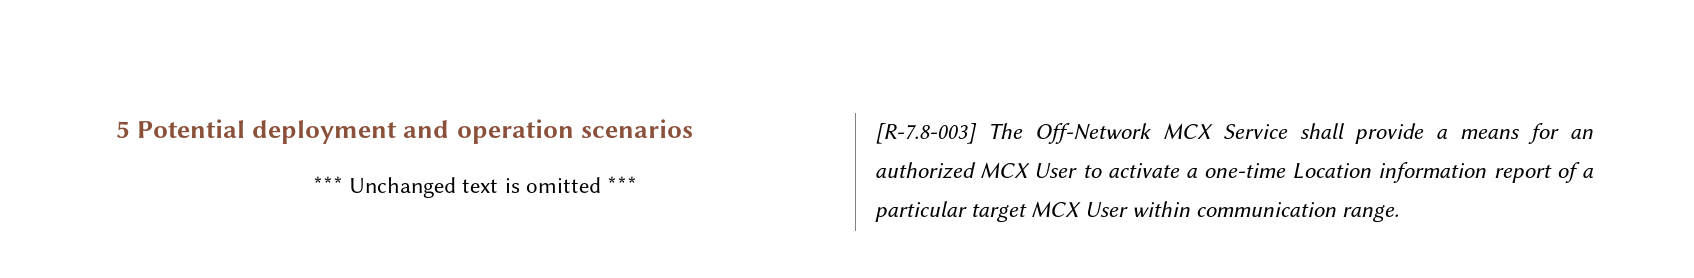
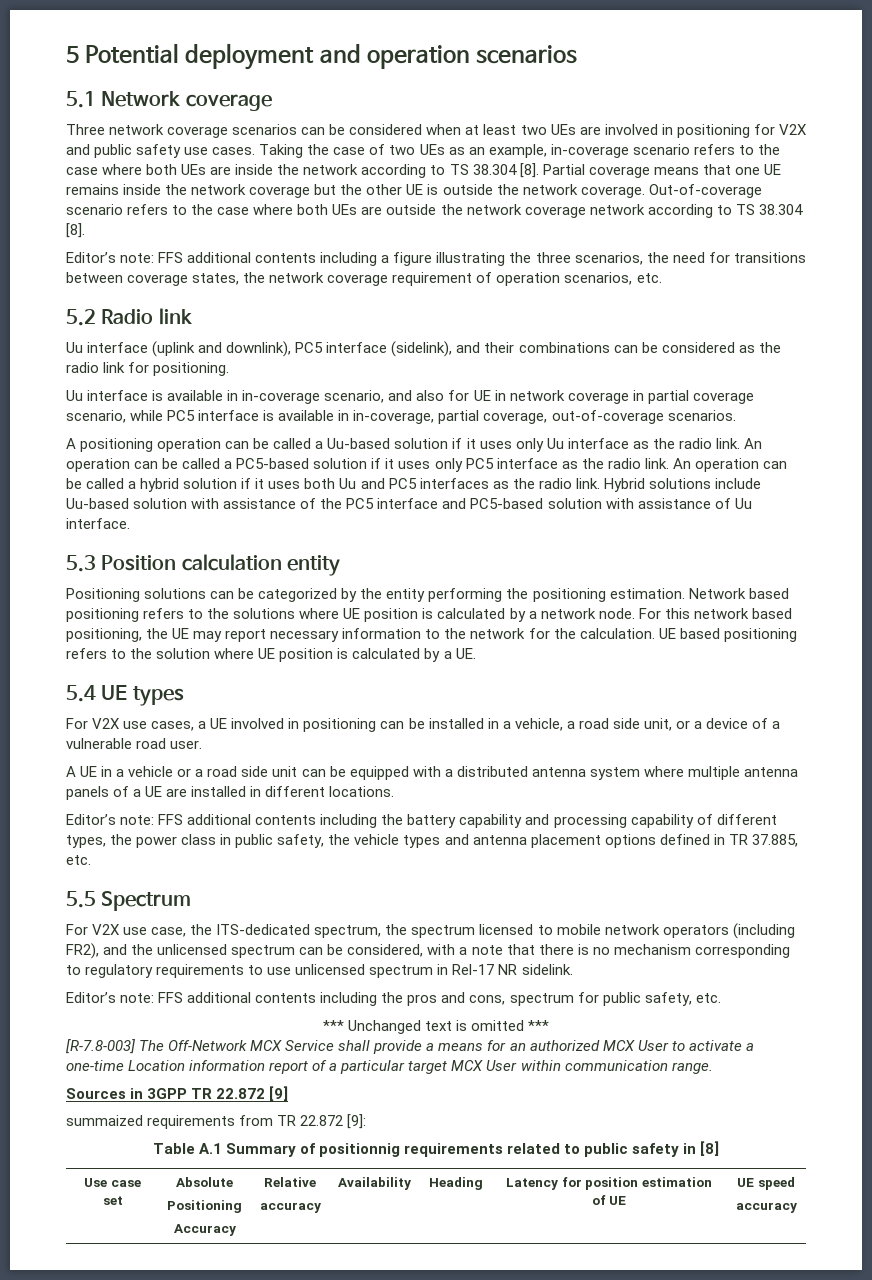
(693, 128) none -> [66,91,272,111] [66,124,807,138] [66,144,780,158] [66,163,781,178] [66,184,762,198] [66,204,803,218] [66,223,85,238] [66,252,806,266] [66,272,662,286] [66,308,192,326] [66,341,781,357] [66,362,230,376] [66,390,754,404] [66,410,736,424] [66,438,762,452] [66,458,787,472] [66,478,761,492] [66,498,752,509] [66,518,130,529] [66,554,341,576] [66,588,789,602] [66,608,792,622] [66,628,797,642] [66,648,476,662] [66,685,184,706] [66,718,781,732] [66,738,203,749] [66,766,798,780] [66,786,395,800] [66,814,777,828] [66,834,798,848] [66,855,91,865] [66,891,192,911] [66,923,795,939] [66,943,790,959] [66,964,573,978] [66,992,721,1006] // 5.1 Network coverage // Three network coverage scenarios can be considered when at least two UEs are involved in positioning for V2X and public safety use cases. Taking the case of two UEs as an example, in-coverage scenario refers to the case where both UEs are inside the network according to TS 38.304 [8]. Partial coverage means that one UE remains inside the network coverage but the other UE is outside the network coverage. Out-of-coverage scenario refers to the case where both UEs are outside the network coverage network according to TS 38.304 [8]. // Editor’s note: FFS additional contents including a figure illustrating the three scenarios, the need for transitions between coverage states, the network coverage requirement of operation scenarios, etc. // 5.2 Radio link // Uu interface (uplink and downlink), PC5 interface (sidelink), and their combinations can be considered as the radio link for positioning. // Uu interface is available in in-coverage scenario, and also for UE in network coverage in partial coverage scenario, while PC5 interface is available in in-coverage, partial coverage, out-of-coverage scenarios. // A positioning operation can be called a Uu-based solution if it uses only Uu interface as the radio link. An operation can be called a PC5-based solution if it uses only PC5 interface as the radio link. An operation can be called a hybrid solution if it uses both Uu and PC5 interfaces as the radio link. Hybrid solutions include Uu-based solution with assistance of the PC5 interface and PC5-based solution with assistance of Uu interface. // 5.3 Position calculation entity // Positioning solutions can be categorized by the entity performing the positioning estimation. Network based positioning refers to the solutions where UE position is calculated by a network node. For this network based positioning, the UE may report necessary information to the network for the calculation. UE based positioning refers to the solution where UE position is calculated by a UE. // 5.4 UE types // For V2X use cases, a UE involved in positioning can be installed in a vehicle, a road side unit, or a device of a vulnerable road user. // A UE in a vehicle or a road side unit can be equipped with a distributed antenna system where multiple antenna panels of a UE are installed in different locations. // Editor’s note: FFS additional contents including the battery capability and processing capability of different types, the power class in public safety, the vehicle types and antenna placement options defined in TR 37.885, etc. // 5.5 Spectrum // For V2X use case, the ITS-dedicated spectrum, the spectrum licensed to mobile network operators (including FR2), and the unlicensed spectrum can be considered, with a note that there is no mechanism corresponding to regulatory requirements to use unlicensed spectrum in Rel-17 NR sidelink. // Editor’s note: FFS additional contents including the pros and cons, spectrum for public safety, etc.
(1400, 213) none -> [66,1086,289,1101] [66,1114,367,1129] [152,1141,720,1157] [84,1178,141,1187] [102,1196,123,1205] [176,1177,233,1187] [167,1200,242,1213] [173,1224,236,1236] [264,1177,316,1187] [259,1202,321,1213] [338,1177,411,1190] [428,1177,483,1190] [506,1177,712,1190] [591,1195,627,1205] [737,1177,795,1190] [735,1202,797,1213] // Sources in 3GPP TR 22.872 [9] // summaized requirements from TR 22.872 [9]: // Table A.1 Summary of positionnig requirements related to public safety in [8] // Use case set | Absolute // Positioning // Accuracy | Relative // accuracy | Availability | Heading | Latency for position estimation of UE | UE speed // accuracy

